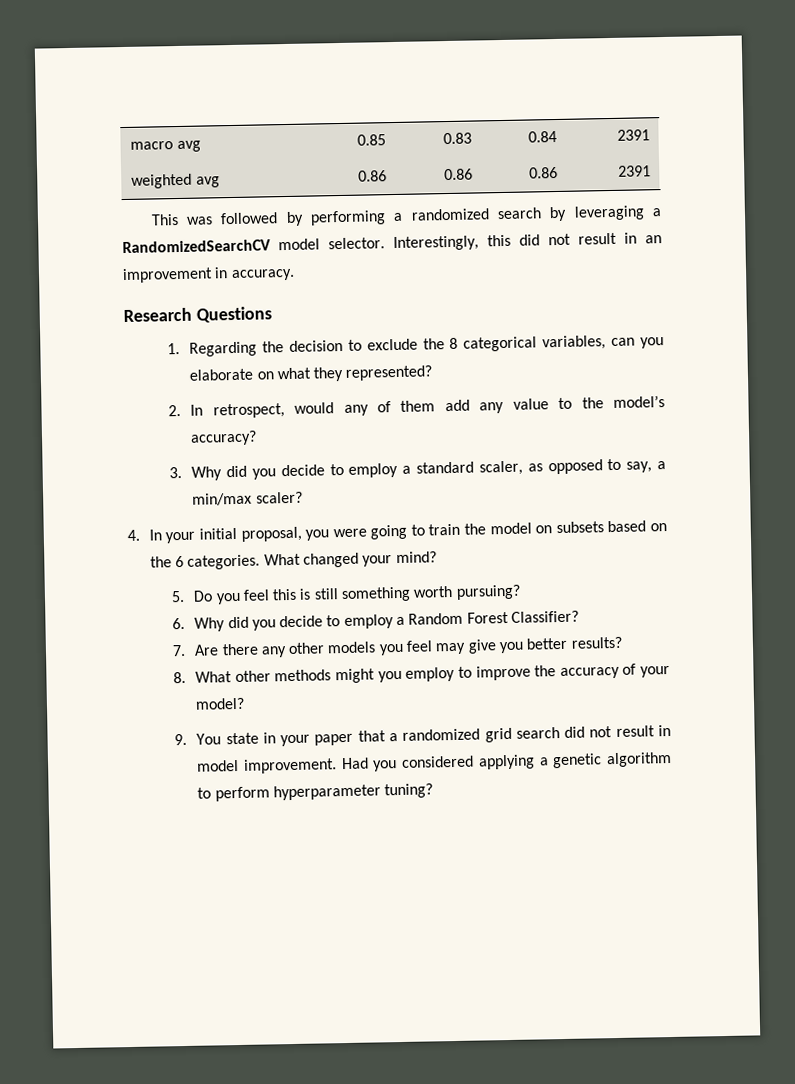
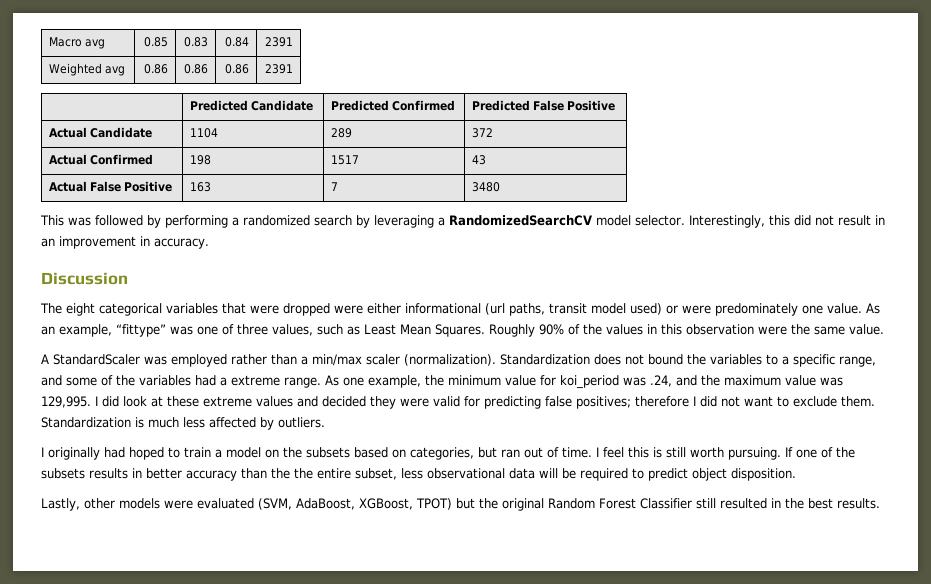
[130,141,174,150] macro -> [48,37,82,47] Macro
[131,173,193,189] weighted -> [48,63,102,76] Weighted
(651, 171) none -> [189,100,313,111] [330,100,455,111] [471,100,616,111] [48,127,152,138] [189,128,218,138] [330,128,352,138] [471,128,493,138] [48,154,153,165] [189,155,211,165] [330,155,359,165] [471,155,486,165] [48,181,173,192] [189,182,211,192] [330,182,338,191] [471,182,500,192] // | Predicted Candidate | Predicted Confirmed | Predicted False Positive // Actual Candidate | 1104 | 289 | 372 // Actual Confirmed | 198 | 1517 | 43 // Actual False Positive | 163 | 7 | 3480
[123,306,272,323] [167,335,664,357] [189,365,433,382] [168,395,665,419] [190,430,258,446] [169,458,667,481] [192,491,303,506] [127,524,408,544] Research Questions // 1. Regarding the decision to exclude the 8 categorical variables, can you elaborate on what they represented? // 2. In retrospect, would any of them add any value to the model’s accuracy? // 3. Why did you decide to employ a standard scaler, as opposed to say, a min/max scaler? // 4. In your initial proposal, you were going -> [41,272,128,285] [40,303,880,316] [41,324,884,337] [41,354,876,367] [41,375,843,389] [41,396,875,409] [41,417,325,430] [41,447,164,460] Discussion // The eight categorical variables that were dropped were either informational (url paths, transit model used) or were predominately one value. As an example, “fittype” was one of three values, such as Least Mean Squares. Roughly 90% of the values in this observation were the same value. // A StandardScaler was employed rather than a min/max scaler (normalization). Standardization does not bound the variables to a specific range, and some of the variables had a extreme range. As one example, the minimum value for koi_period was .24, and the maximum value was 129,995. I did look at these extreme values and decided they were valid for predicting false positives; therefore I did not want to exclude them. Standardization is much less affected by outliers. // I originally had hoped
[464,523,487,535] the -> [215,449,222,458] a
(553, 529) none -> [283,447,302,458] the
[149,551,437,570] [171,584,521,605] [172,610,580,632] [172,636,622,658] [173,663,670,684] [195,697,246,710] [174,724,672,747] [197,751,672,774] [197,783,434,802] the 6 categories. What changed your mind? // 5. Do you feel this is still something worth pursuing? // 6. Why did you decide to employ a Random Forest Classifier? // 7. Are there any other models you feel may give you better results? // 8. What other methods might you employ to improve the accuracy of your model? // 9. You state in your paper that a randomized grid search did not result in model improvement. Had you considered applying a genetic algorithm to perform hyperparameter tuning? -> [410,447,855,460] [41,468,796,481] [41,498,880,511] categories, but ran out of time. I feel this is still worth pursuing. If one of the subsets results in better accuracy than the the entire subset, less observational data will be required to predict object disposition. // Lastly, other models were evaluated (SVM, AdaBoost, XGBoost, TPOT) but the original Random Forest Classifier still resulted in the best results.

